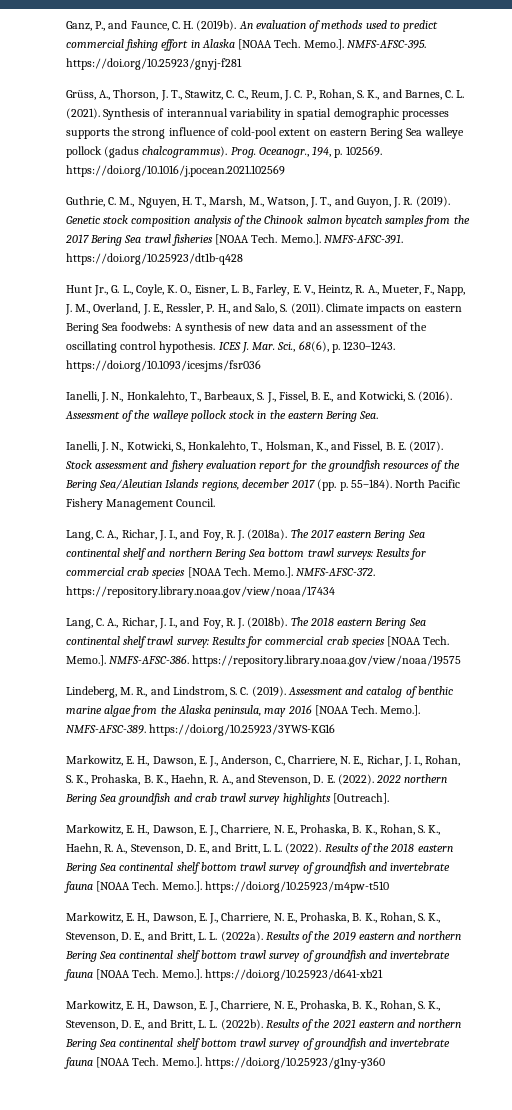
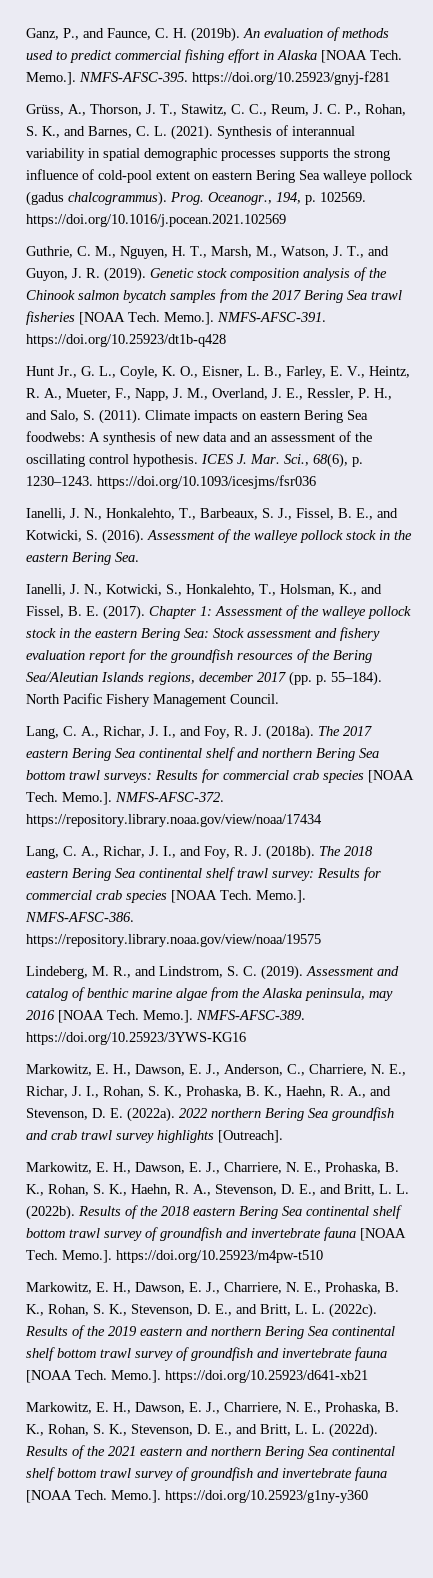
(444, 446) none -> [149,605,411,619] [26,628,209,641] Chapter 1: Assessment of the walleye pollock stock in the eastern Bering Sea:
[337,774,374,785] (2022). -> [127,1107,175,1122] (2022a).
[285,843,322,854] (2022). -> [26,1205,75,1220] (2022b).
[220,931,263,942] (2022a). -> [329,1303,377,1318] (2022c).
[220,1019,263,1030] (2022b). -> [329,1423,378,1438] (2022d).

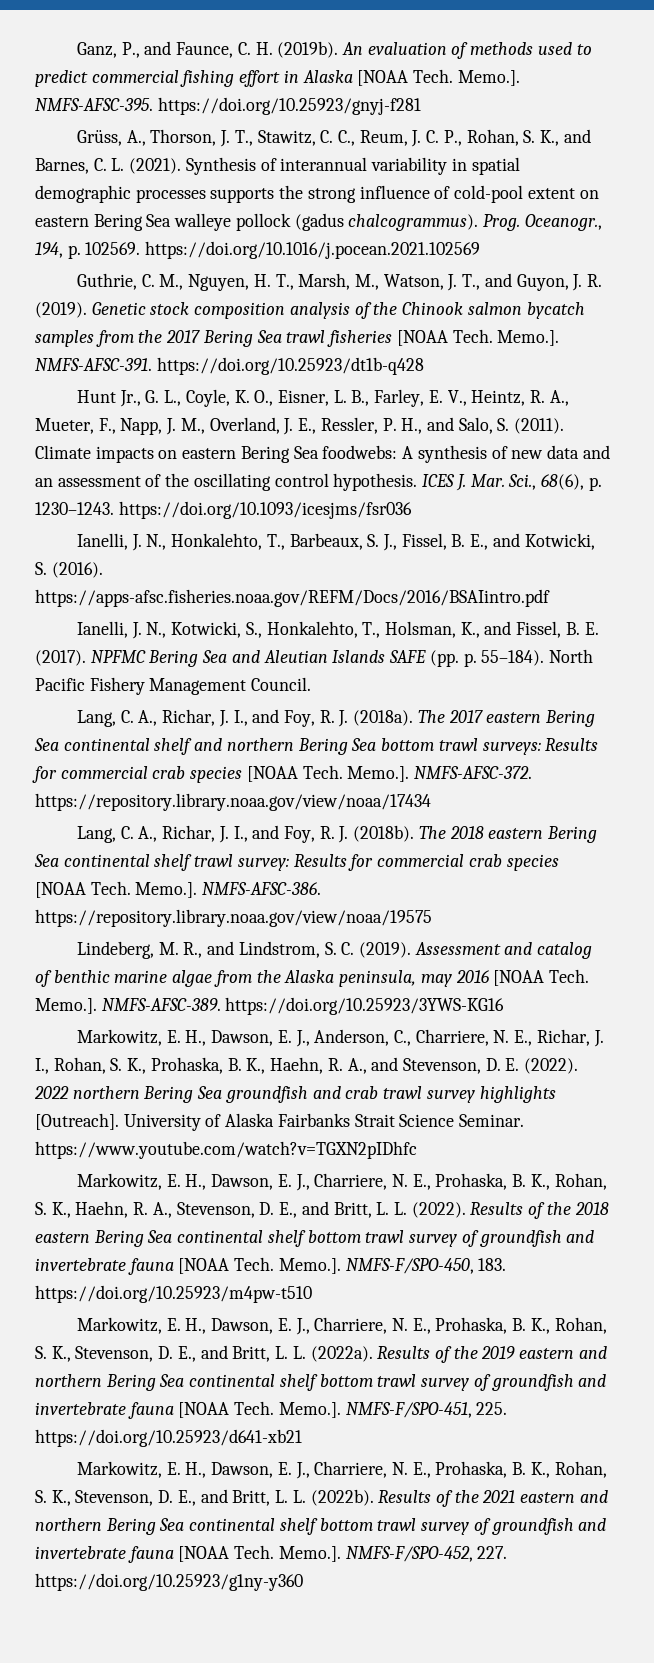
[147,529,412,543] [26,552,139,565] Assessment of the walleye pollock stock in the eastern Bering Sea. -> [35,589,550,607] https://apps-afsc.fisheries.noaa.gov/REFM/Docs/2016/BSAIintro.pdf
[149,605,411,619] [26,627,380,641] [26,649,372,663] [26,672,286,685] Chapter 1: Assessment of the walleye pollock stock in the eastern Bering Sea: Stock assessment and fishery evaluation report for the groundfish resources of the Bering Sea/Aleutian Islands regions, december 2017 -> [90,650,427,667] NPFMC Bering Sea and Aleutian Islands SAFE
[127,1107,175,1122] (2022a). -> [524,1058,579,1074] (2022).
(283, 1136) none -> [123,1113,525,1131] [35,1141,417,1159] University of Alaska Fairbanks Strait Science Seminar. https://www.youtube.com/watch?v=TGXN2pIDhfc
[26,1205,75,1220] (2022b). -> [411,1202,466,1218] (2022).
(112, 1256) none -> [345,1258,507,1274] NMFS-F/SPO-450, 183.
[329,1303,377,1318] (2022c). -> [310,1346,373,1362] (2022a).
(161, 1376) none -> [345,1402,508,1418] NMFS-F/SPO-451, 225.
[329,1423,378,1438] (2022d). -> [310,1489,374,1506] (2022b).
(161, 1496) none -> [345,1546,508,1562] NMFS-F/SPO-452, 227.

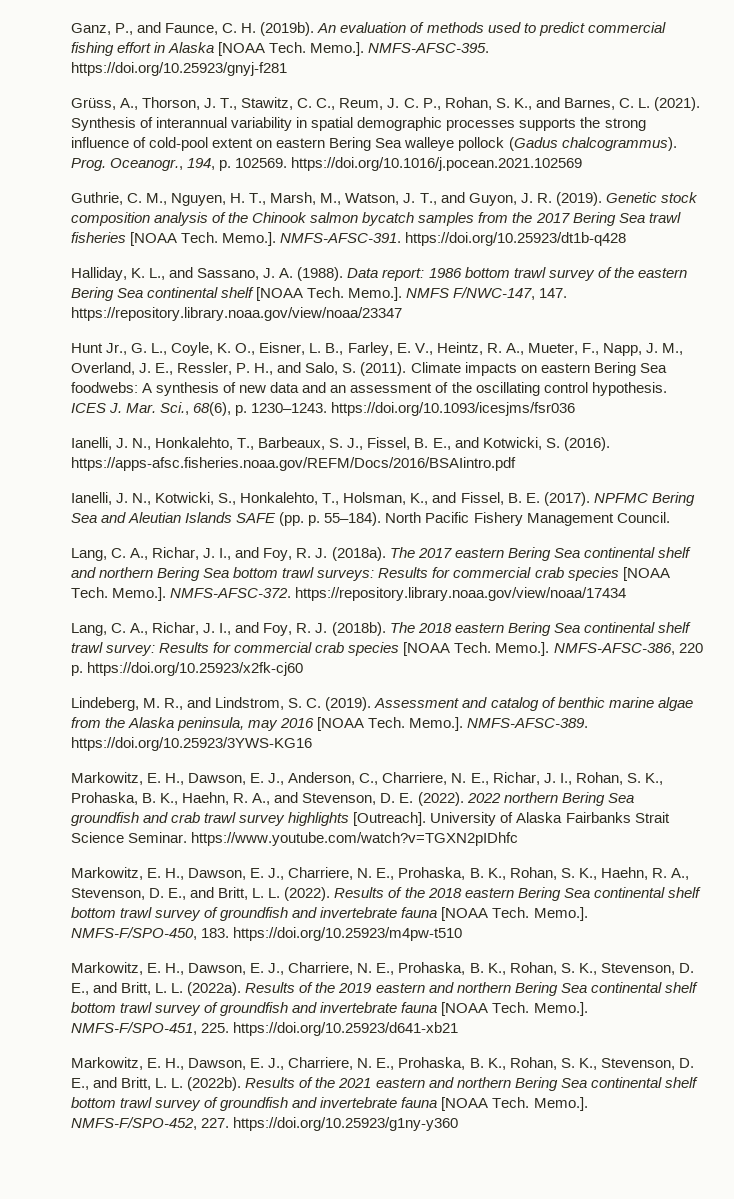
[294,213,344,231] (gadus -> [508,137,558,151] (Gadus
(424, 366) none -> [71,267,687,281] [71,287,568,301] [71,307,402,321] // Halliday, K. L., and Sassano, J. A. (1988). Data report: 1986 bottom trawl survey of the eastern Bering Sea continental shelf [NOAA Tech. Memo.]. NMFS F/NWC-147, 147. https://repository.library.noaa.gov/view/noaa/23347
[202,882,322,895] [35,909,432,927] NMFS-AFSC-386. https://repository.library.noaa.gov/view/noaa/19575 -> [553,643,703,655] [71,662,304,676] NMFS-AFSC-386, 220 p. https://doi.org/10.25923/x2fk-cj60

